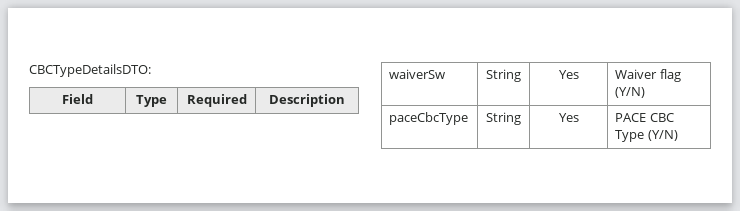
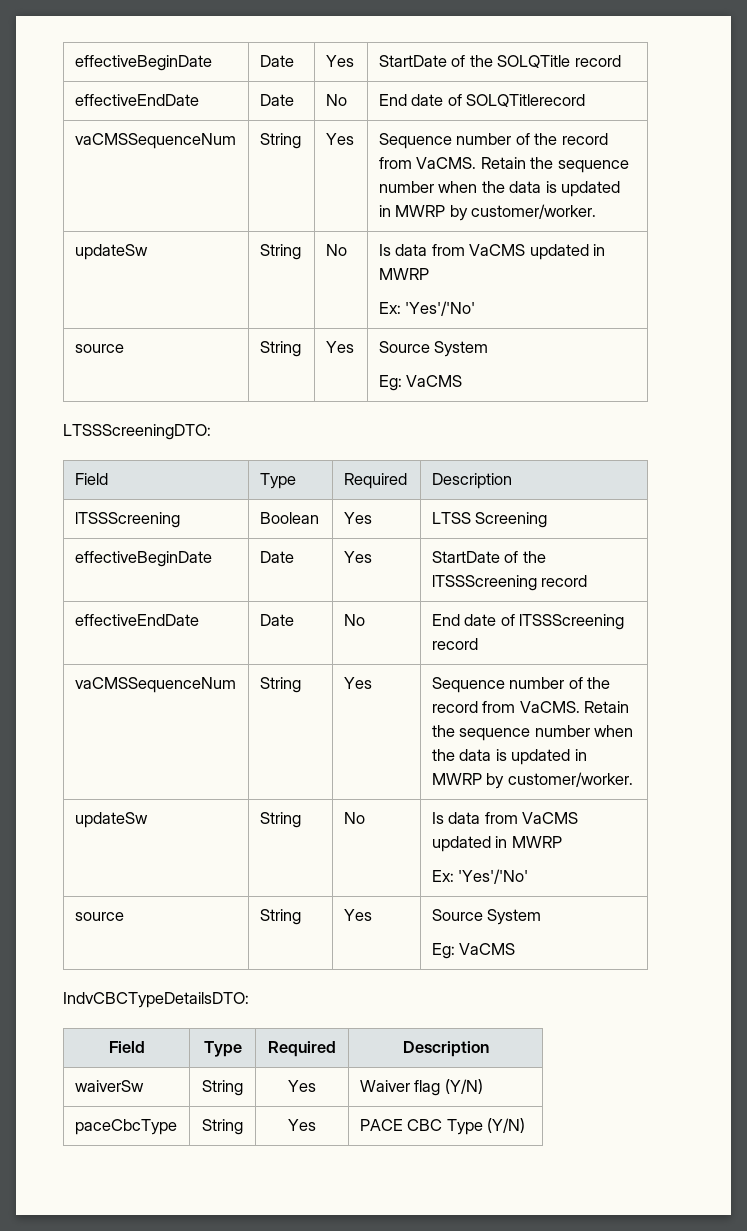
[29,64,151,77] CBCTypeDetailsDTO: -> [74,55,212,71] [259,55,294,67] [325,55,354,67] [378,55,621,68] [74,94,199,106] [259,94,294,106] [325,94,347,106] [378,94,586,107] [74,133,236,149] [259,133,301,149] [325,133,354,145] [378,133,608,149] [378,157,629,173] [378,181,621,197] [378,204,597,221] [74,244,148,260] [259,244,301,260] [325,244,347,256] [378,244,606,260] [378,268,429,280] [378,301,476,316] [74,344,124,353] [259,341,301,357] [325,341,354,353] [378,341,489,357] [378,375,463,391] [63,424,211,440] [74,473,108,485] [259,473,296,489] [343,473,407,489] [431,473,512,489] [74,512,180,528] [259,512,319,524] [343,512,372,524] [431,512,548,528] [74,551,212,567] [259,551,294,563] [343,551,372,563] [431,551,546,563] [431,575,588,591] [74,614,199,626] [259,614,294,626] [343,614,365,626] [431,614,625,630] [431,638,478,650] [74,677,236,693] [259,677,301,693] [343,677,372,689] [431,677,611,693] [431,701,630,713] [431,725,634,741] [431,749,587,765] [431,772,633,789] [74,812,148,828] [259,812,301,828] [343,812,365,824] [431,812,579,824] [431,836,562,852] [431,869,529,884] [74,912,124,921] [259,909,301,925] [343,909,372,921] [431,909,542,925] [431,943,516,959] [63,992,249,1008] effectiveBeginDate | Date | Yes | StartDate of the SOLQTitle record // effectiveEndDate | Date | No | End date of SOLQTitlerecord // vaCMSSequenceNum | String | Yes | Sequence number of the record from VaCMS. Retain the sequence number when the data is updated in MWRP by customer/worker. // updateSw | String | No | Is data from VaCMS updated in MWRP // Ex: 'Yes'/'No' // source | String | Yes | Source System // Eg: VaCMS // LTSSScreeningDTO: // Field | Type | Required | Description // lTSSScreening | Boolean | Yes | LTSS Screening // effectiveBeginDate | Date | Yes | StartDate of the lTSSScreening record // effectiveEndDate | Date | No | End date of lTSSScreening record // vaCMSSequenceNum | String | Yes | Sequence number of the record from VaCMS. Retain the sequence number when the data is updated in MWRP by customer/worker. // updateSw | String | No | Is data from VaCMS updated in MWRP // Ex: 'Yes'/'No' // source | String | Yes | Source System // Eg: VaCMS // IndvCBCTypeDetailsDTO:

